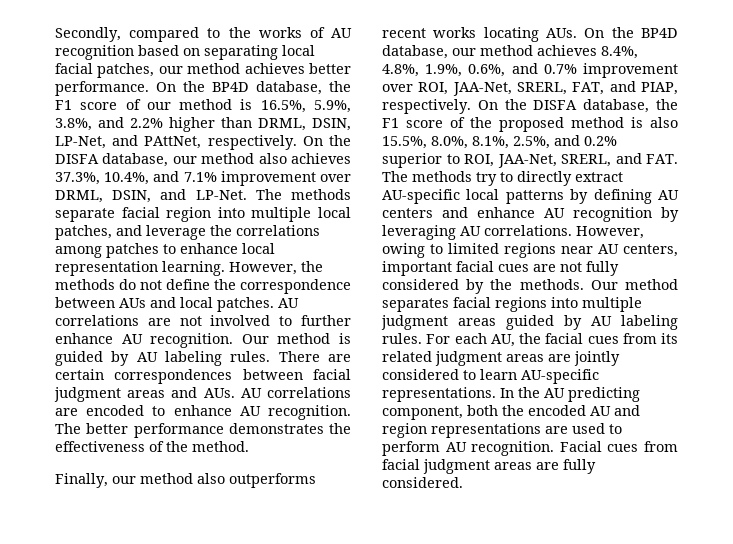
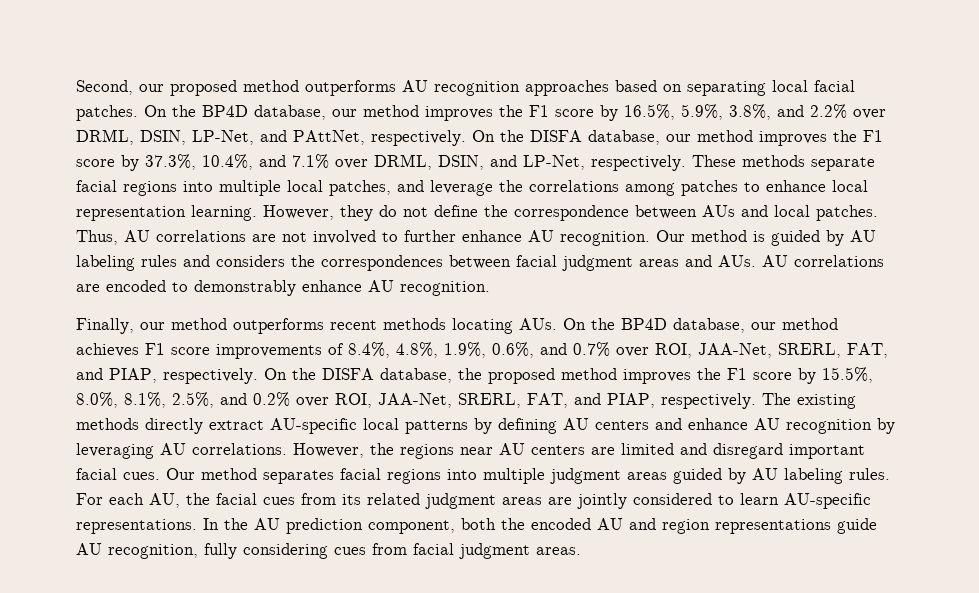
[55,27,352,42] [55,45,134,60] Secondly, compared to the works of AU recognition -> [76,80,609,96] Second, our proposed method outperforms AU recognition approaches
[97,63,351,78] [55,81,351,96] [55,99,253,110] patches, our method achieves better performance. On the BP4D database, the F1 score of our method is -> [76,105,618,121] patches. On the BP4D database, our method improves the F1 score by
[169,117,252,132] higher than -> [853,109,886,119] over
[258,153,351,164] also achieves -> [759,130,883,146] [76,155,139,171] improves the F1 score by
[220,171,316,186] improvement -> (329, 161) none
[195,189,282,200] LP-Net. The -> [523,155,736,171] LP-Net, respectively. These
[166,207,212,222] region -> [123,181,177,196] regions
[301,261,323,272] [55,279,115,290] the methods -> [340,205,373,221] they
(274, 304) none -> [76,230,118,245] Thus,
[230,351,351,362] [55,369,104,380] rules. There are certain -> [141,255,315,267] rules and considers the
[173,405,351,420] [55,423,351,438] [55,441,249,452] enhance AU recognition. The better performance demonstrates the effectiveness of the method. -> [194,280,490,296] demonstrably enhance AU recognition.
[197,473,225,484] also -> (227, 324) none
[433,27,477,38] works -> [383,318,446,330] methods
(597, 50) none -> [145,343,344,359] F1 score improvements of
[583,63,678,78] improvement -> (610, 349) none
[382,117,678,132] F1 score of the proposed method is also -> [488,368,816,384] proposed method improves the F1 score by
[382,153,678,168] [382,171,513,186] superior to ROI, JAA-Net, SRERL, and FAT. The methods try to -> [296,393,856,409] [76,418,139,430] over ROI, JAA-Net, SRERL, FAT, and PIAP, respectively. The existing methods
[382,243,678,258] [382,261,619,276] [382,279,584,294] owing to limited regions near AU centers, important facial cues are not fully considered by the methods. -> [370,443,865,459] [76,468,160,480] the regions near AU centers are limited and disregard important facial cues.
[568,387,640,402] predicting -> [286,518,363,534] prediction
[545,423,622,434] [382,441,678,456] [382,459,596,474] [382,477,463,488] are used to perform AU recognition. Facial cues from facial judgment areas are fully considered. -> [837,518,877,534] [76,543,581,559] guide AU recognition, fully considering cues from facial judgment areas.

